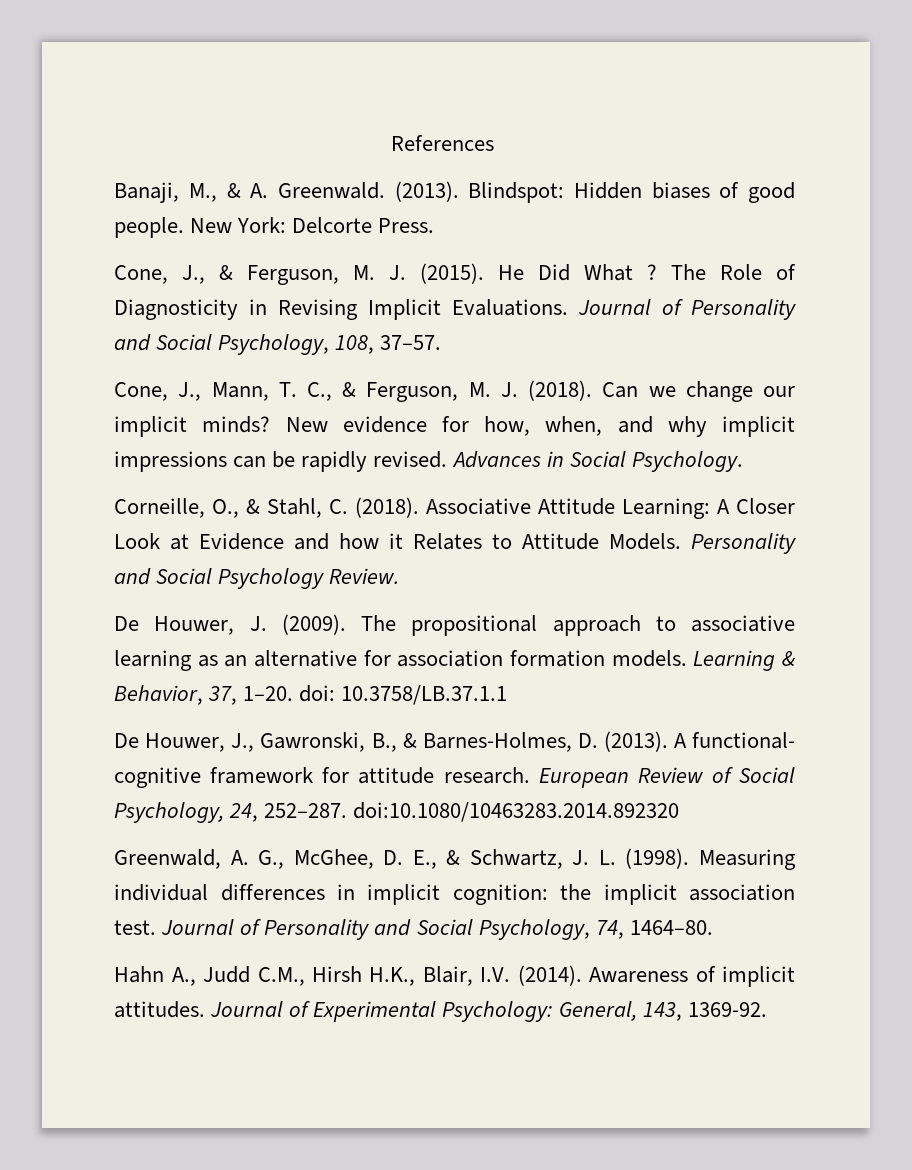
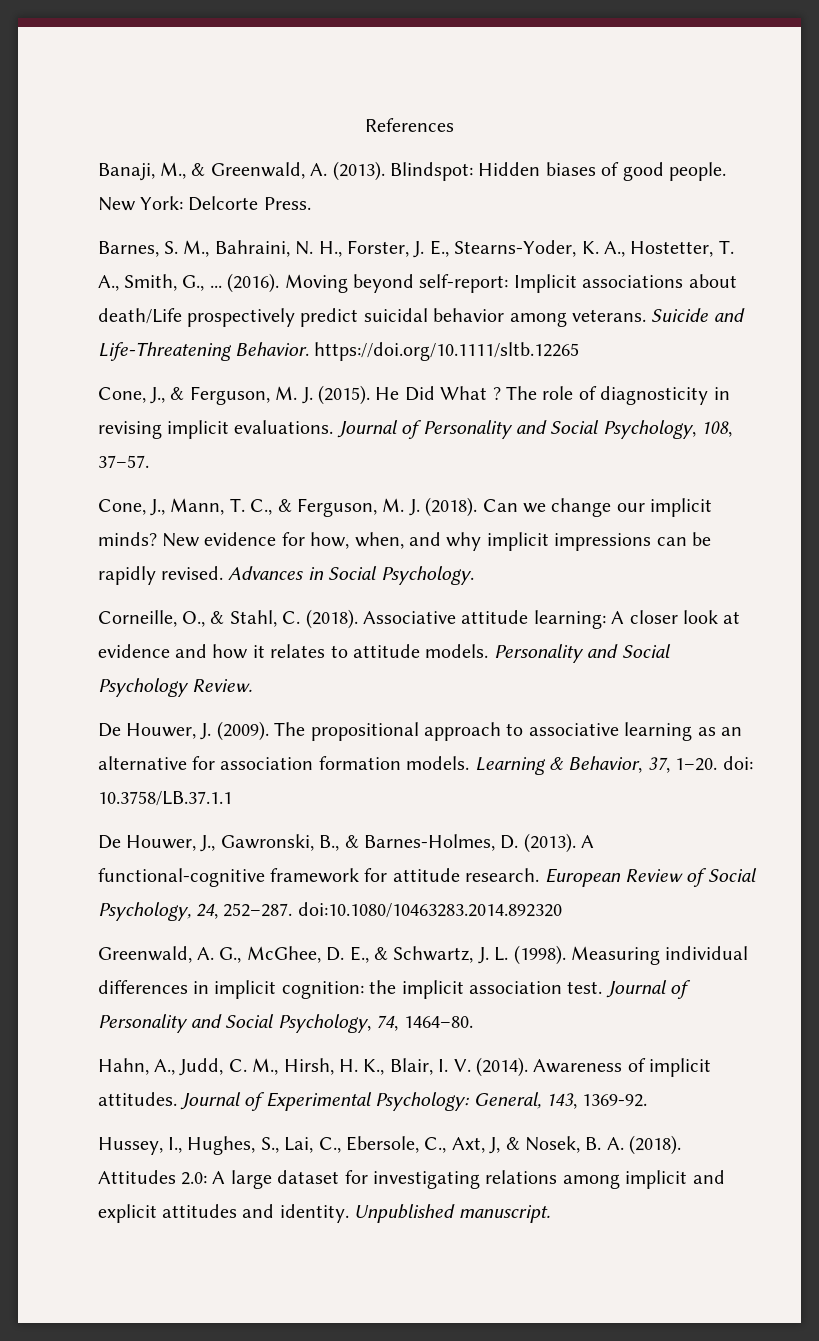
[250,182,385,199] A. Greenwald. -> [210,162,328,179] Greenwald, A.
(435, 225) none -> [97,240,734,258] [97,273,737,293] [97,308,745,327] [97,342,580,361] // Barnes, S. M., Bahraini, N. H., Forster, J. E., Stearns-Yoder, K. A., Hostetter, T. A., Smith, G., ... (2016). Moving beyond self-report: Implicit associations about death/Life prospectively predict suicidal behavior among veterans. Suicide and Life-Threatening Behavior. https://doi.org/10.1111/sltb.12265
[720,264,796,280] [114,299,569,320] Role of Diagnosticity in Revising Implicit Evaluations. -> [542,386,730,405] [97,420,334,439] role of diagnosticity in revising implicit evaluations.
[538,498,796,519] [114,533,682,550] Attitude Learning: A Closer Look at Evidence and how it Relates to Attitude Models. -> [461,610,741,629] [97,644,489,659] attitude learning: A closer look at evidence and how it relates to attitude models.
[691,732,795,749] [114,767,202,788] functional- cognitive -> [97,868,265,887] functional-cognitive
[114,966,511,986] Hahn A., Judd C.M., Hirsh H.K., Blair, I.V. -> [97,1058,471,1076] Hahn, A., Judd, C. M., Hirsh, H. K., Blair, I. V.
(767, 1009) none -> [97,1135,682,1155] [97,1170,725,1189] [97,1204,550,1223] // Hussey, I., Hughes, S., Lai, C., Ebersole, C., Axt, J, & Nosek, B. A. (2018). Attitudes 2.0: A large dataset for investigating relations among implicit and explicit attitudes and identity. Unpublished manuscript.

